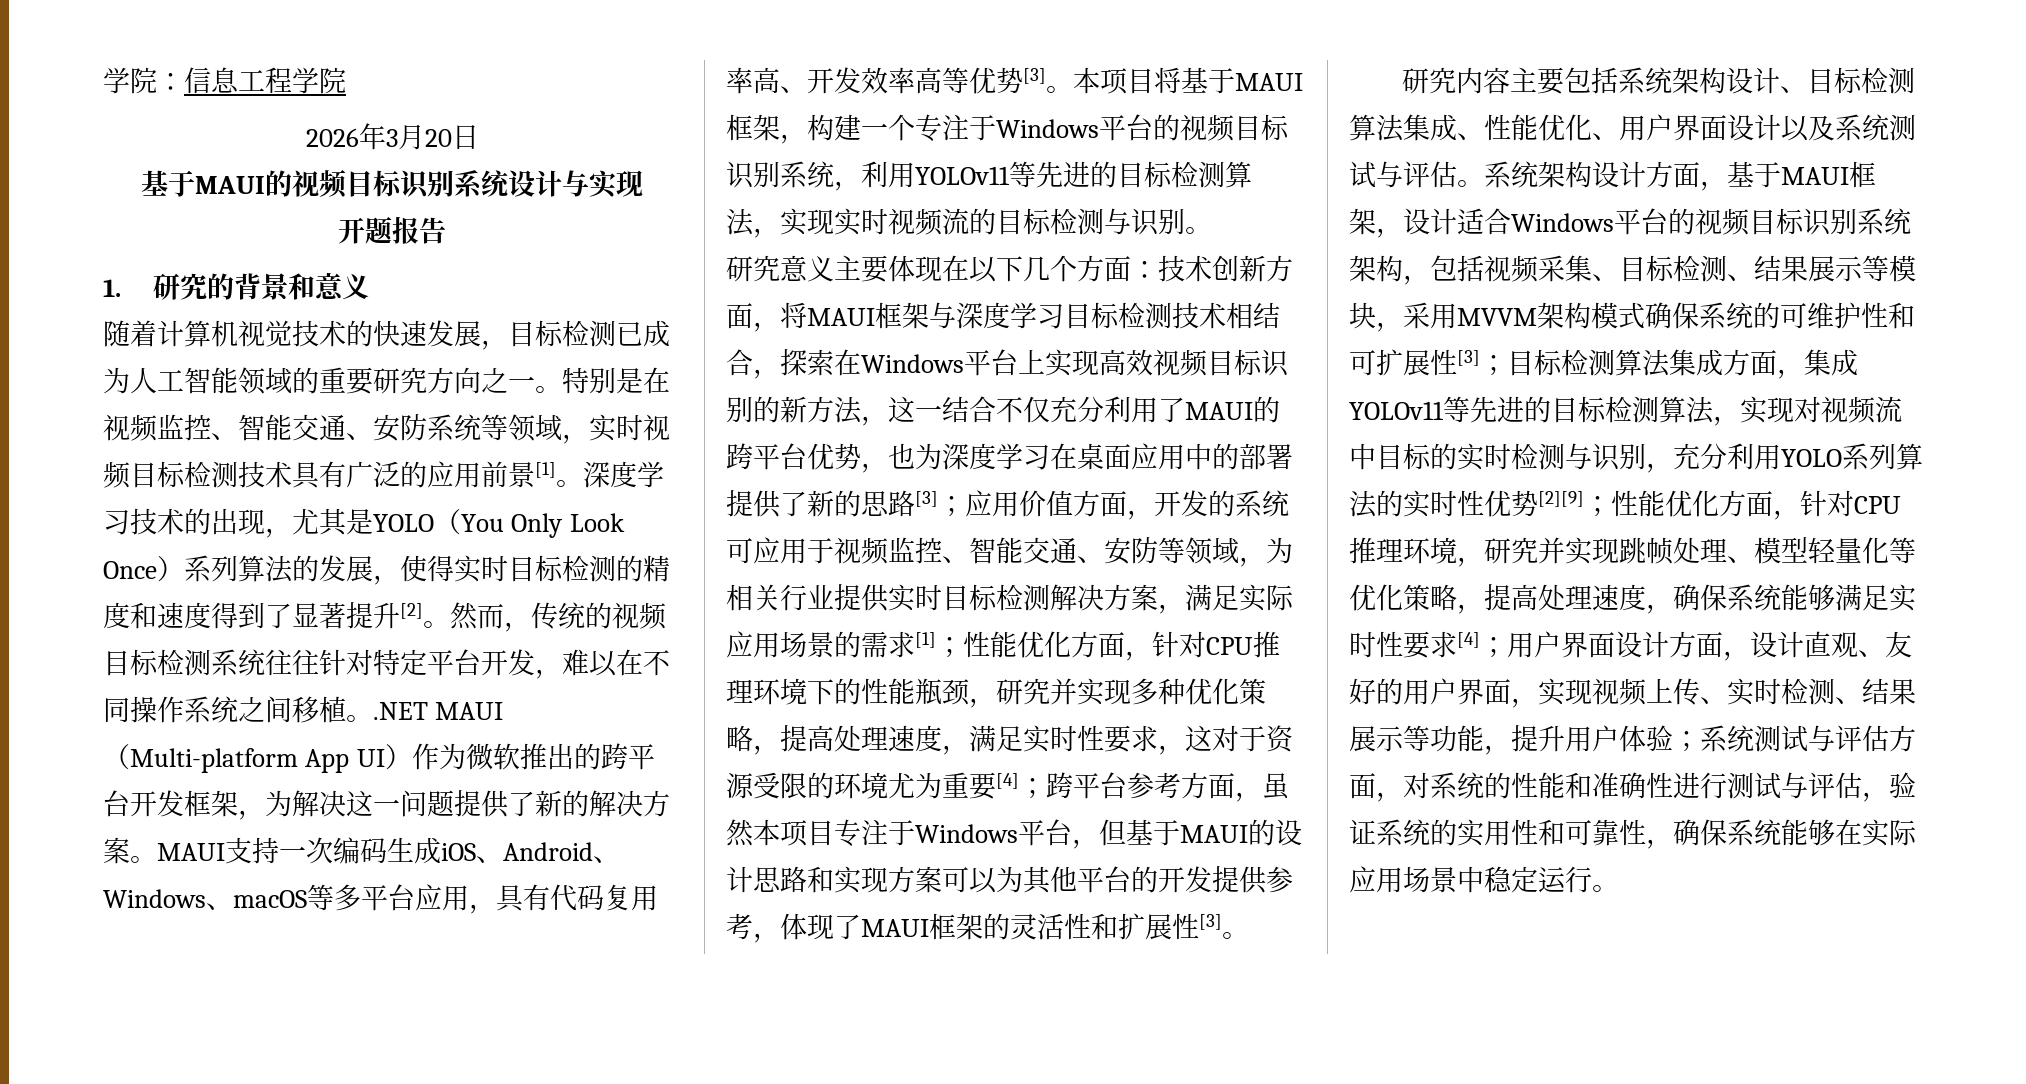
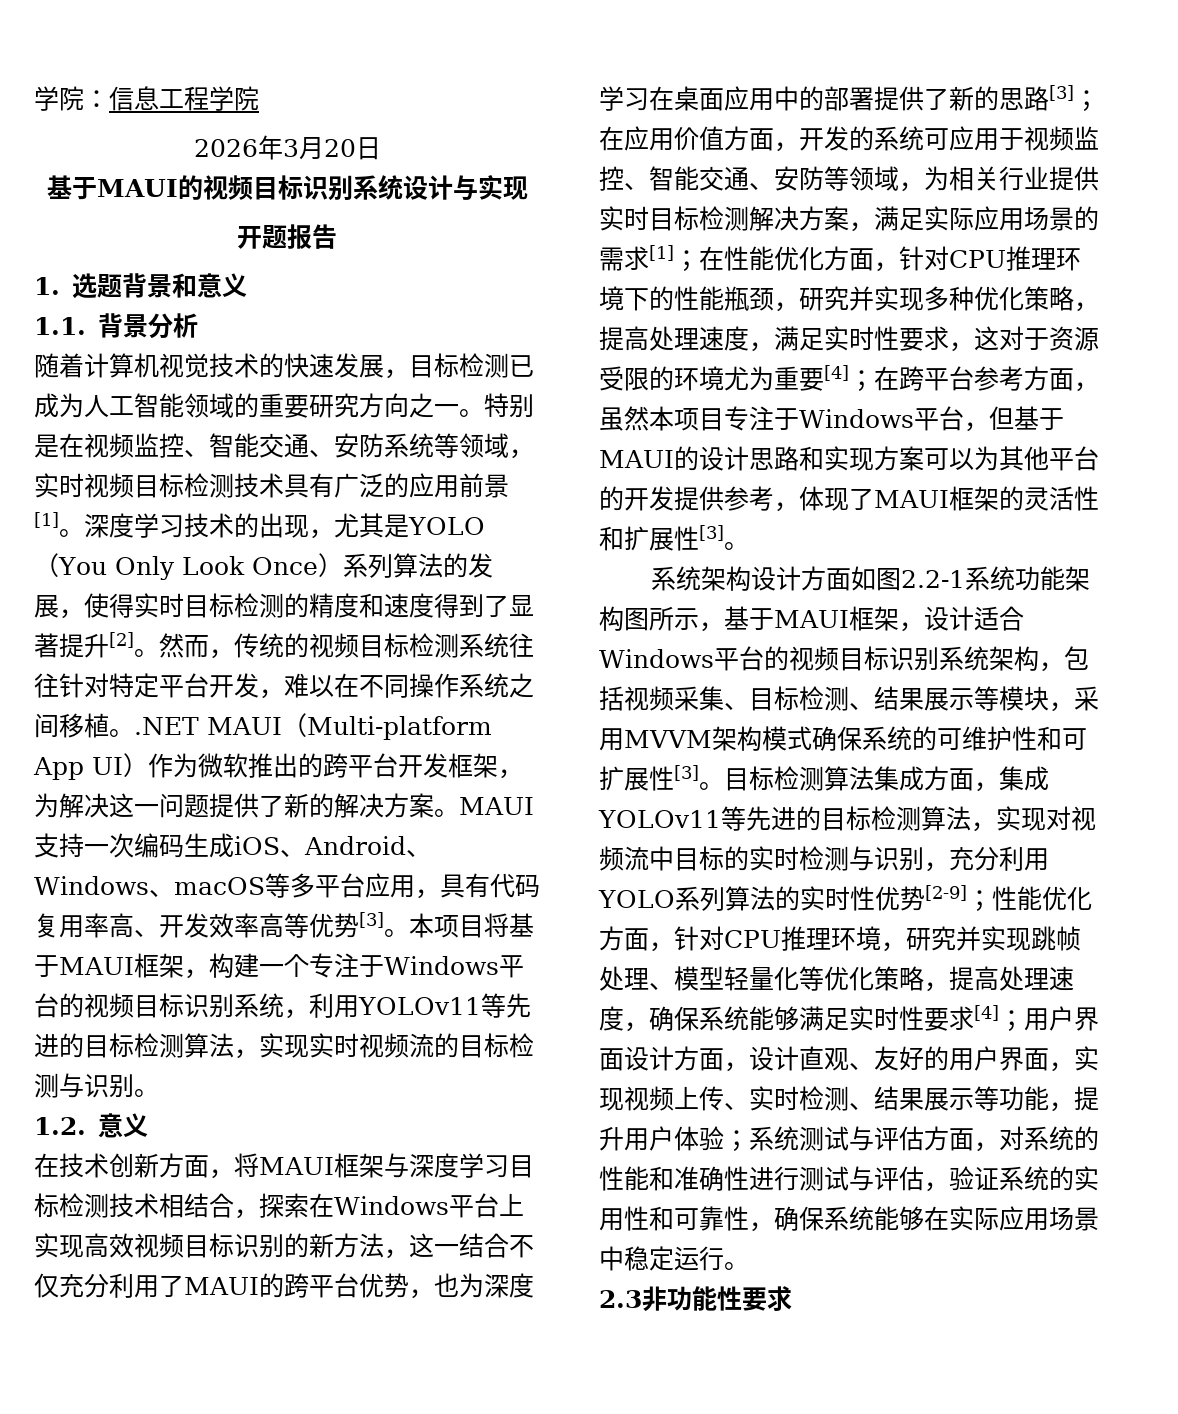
[153,273,235,300] 研究的 -> [72,273,123,299] 选题
(370, 287) none -> [34,313,199,339] // 1.1.背景分析
[726,255,1158,283] 研究意义主要体现在以下几个方面： -> [34,1113,149,1138] [34,1153,59,1178] 1.2.意义 // 在
(965, 506) none -> [599,126,624,151] 在
(963, 647) none -> [699,246,724,271] 在
(1046, 788) none -> [874,366,899,391] 在
[1401,67,1915,95] [1349,114,1916,142] [1349,161,1700,188] 研究内容主要包括系统架构设计、目标检测算法集成、性能优化、用户界面设计以及系统测试与评估。系统架构设计方面 -> [650,566,1090,591] [599,606,699,631] 系统架构设计方面如图2.2-1系统功能架构图所示
[1480,355,1507,376] ； -> [699,782,724,790] 。
[1538,491,1584,507] [2][9] -> [925,885,967,901] [2-9]
(1619, 888) none -> [599,1286,792,1312] // 2.3非功能性要求

